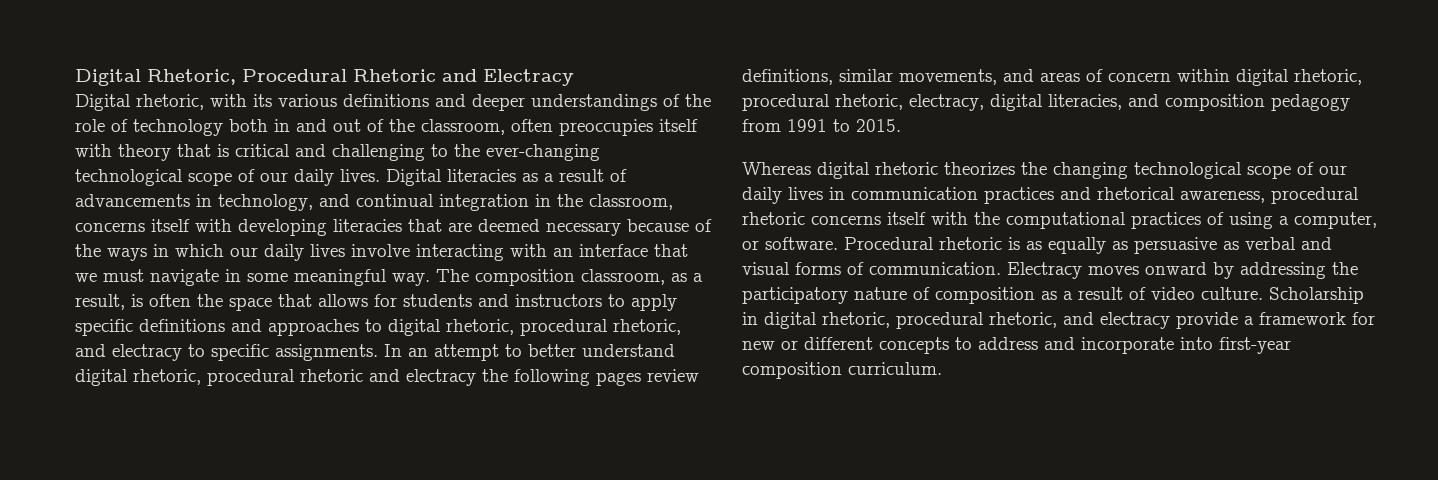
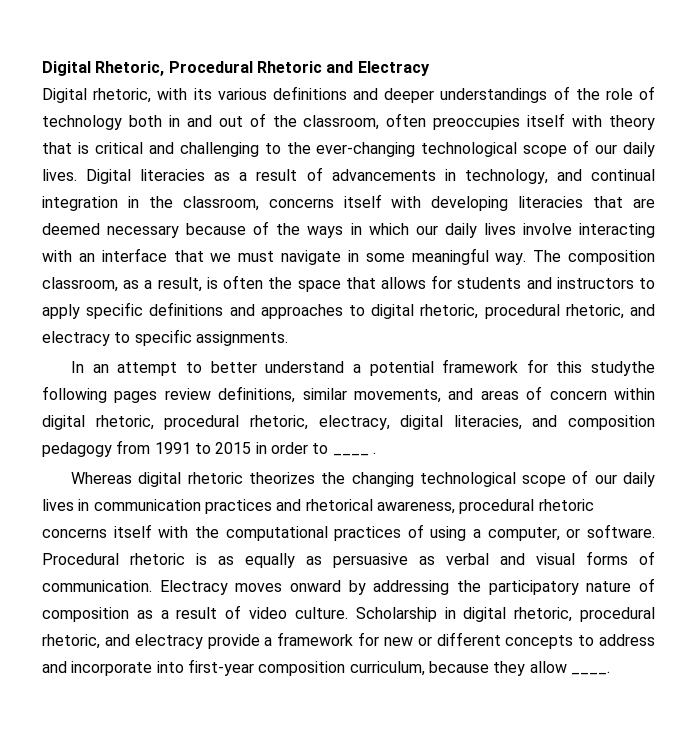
(378, 352) none -> (288, 338) //
[75,369,508,386] digital rhetoric, procedural rhetoric and electracy the -> [352,359,655,376] a potential framework for this studythe
[856,119,901,132] 2015. -> [215,442,376,456] 2015 in order to ____ .
[848,362,942,375] curriculum. -> [349,661,610,676] curriculum, because they allow ____.

